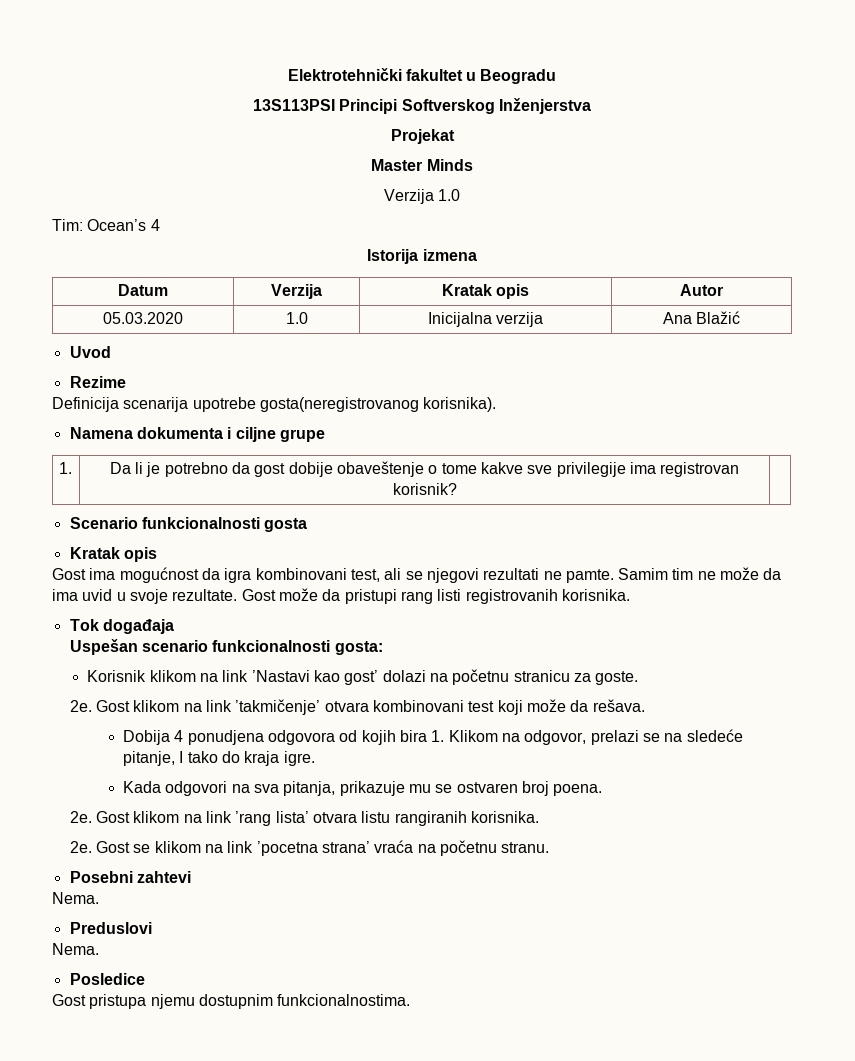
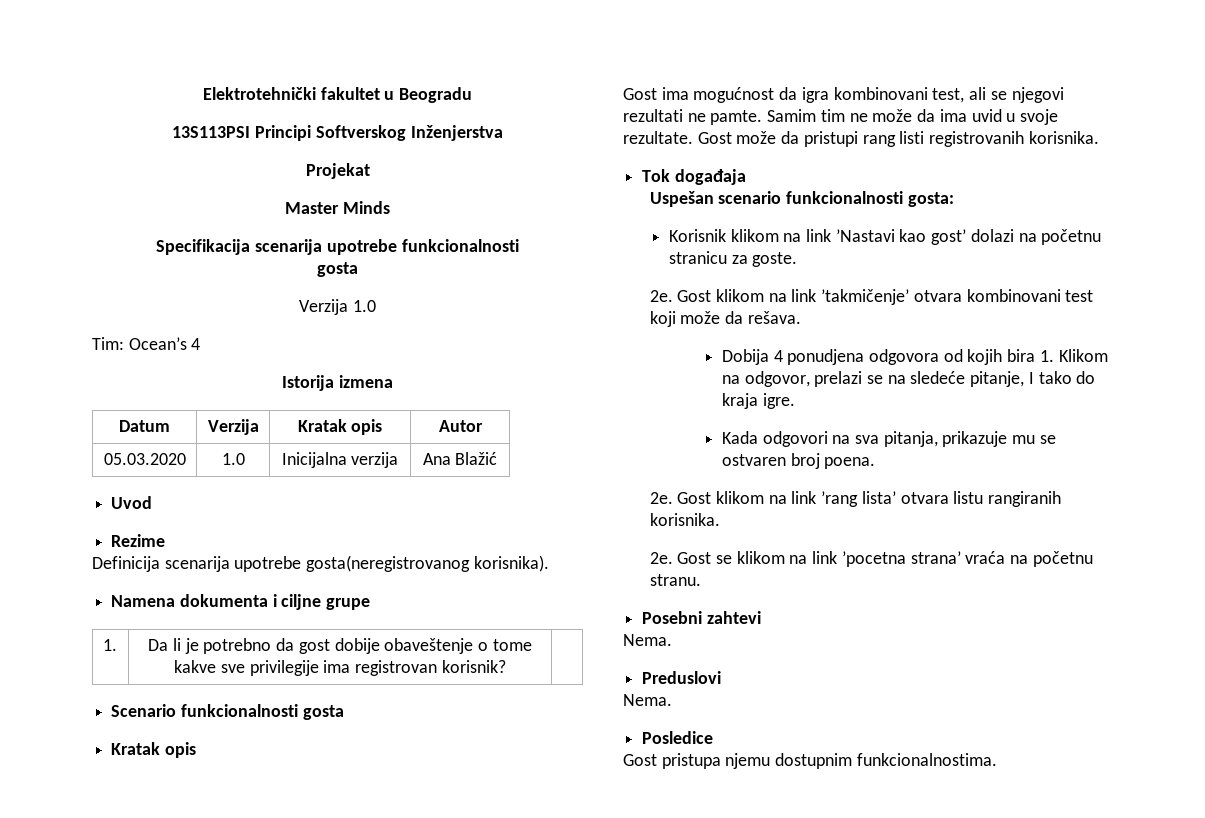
(473, 165) none -> [156,239,519,255] [317,262,358,277] // Specifikacija scenarija upotrebe funkcionalnosti // gosta

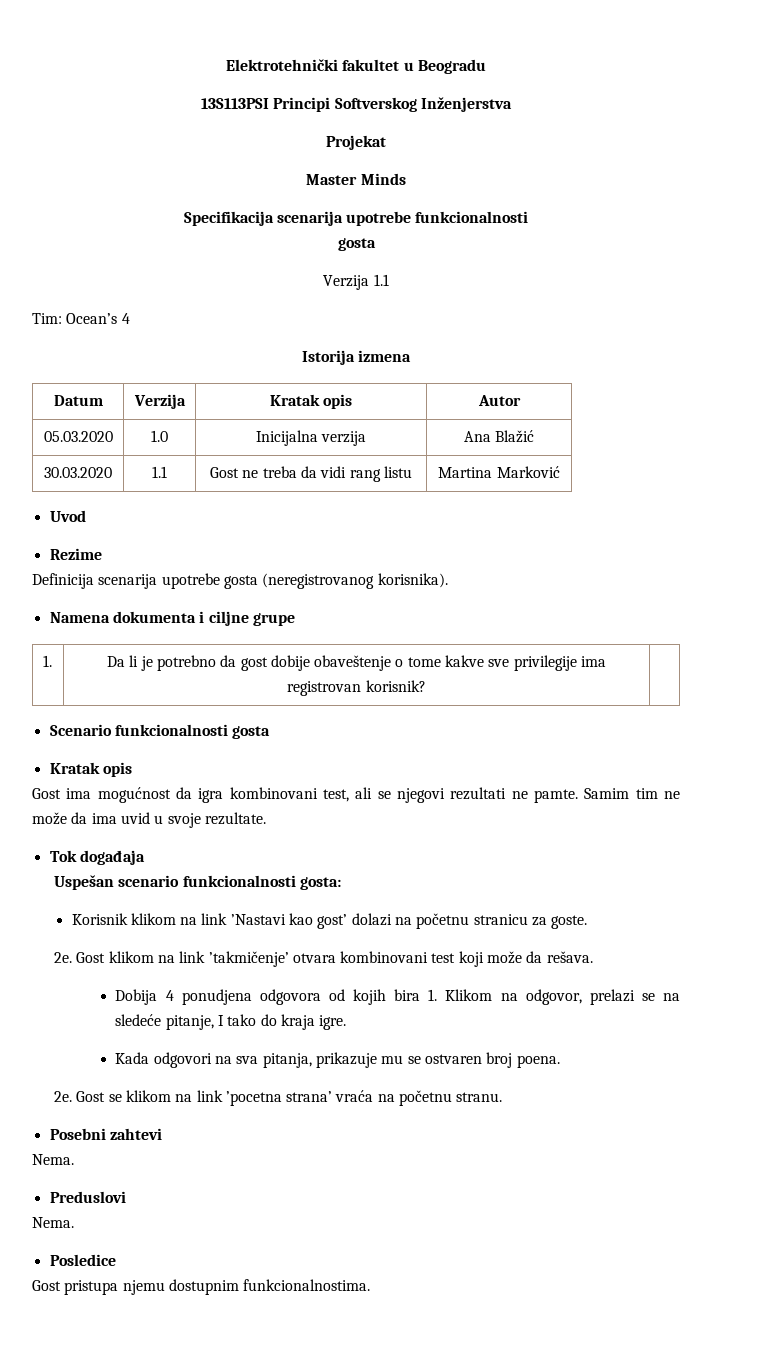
[352,300,376,312] 1.0 -> [373,274,389,286] 1.1
(498, 458) none -> [44,467,112,478] [152,466,167,478] [210,466,412,482] [438,466,560,478] // 30.03.2020 | 1.1 | Gost ne treba da vidi rang listu | Martina Marković
[306,555,471,572] gosta(neregistrovanog -> [223,573,375,589] gosta (neregistrovanog
[697,131,1099,147] Gost može da pristupi rang listi registrovanih korisnika. -> (266, 818) none
[649,491,1062,507] [649,513,720,526] // 2e. Gost klikom na link ’rang lista’ otvara listu rangiranih korisnika. -> (560, 1061) none

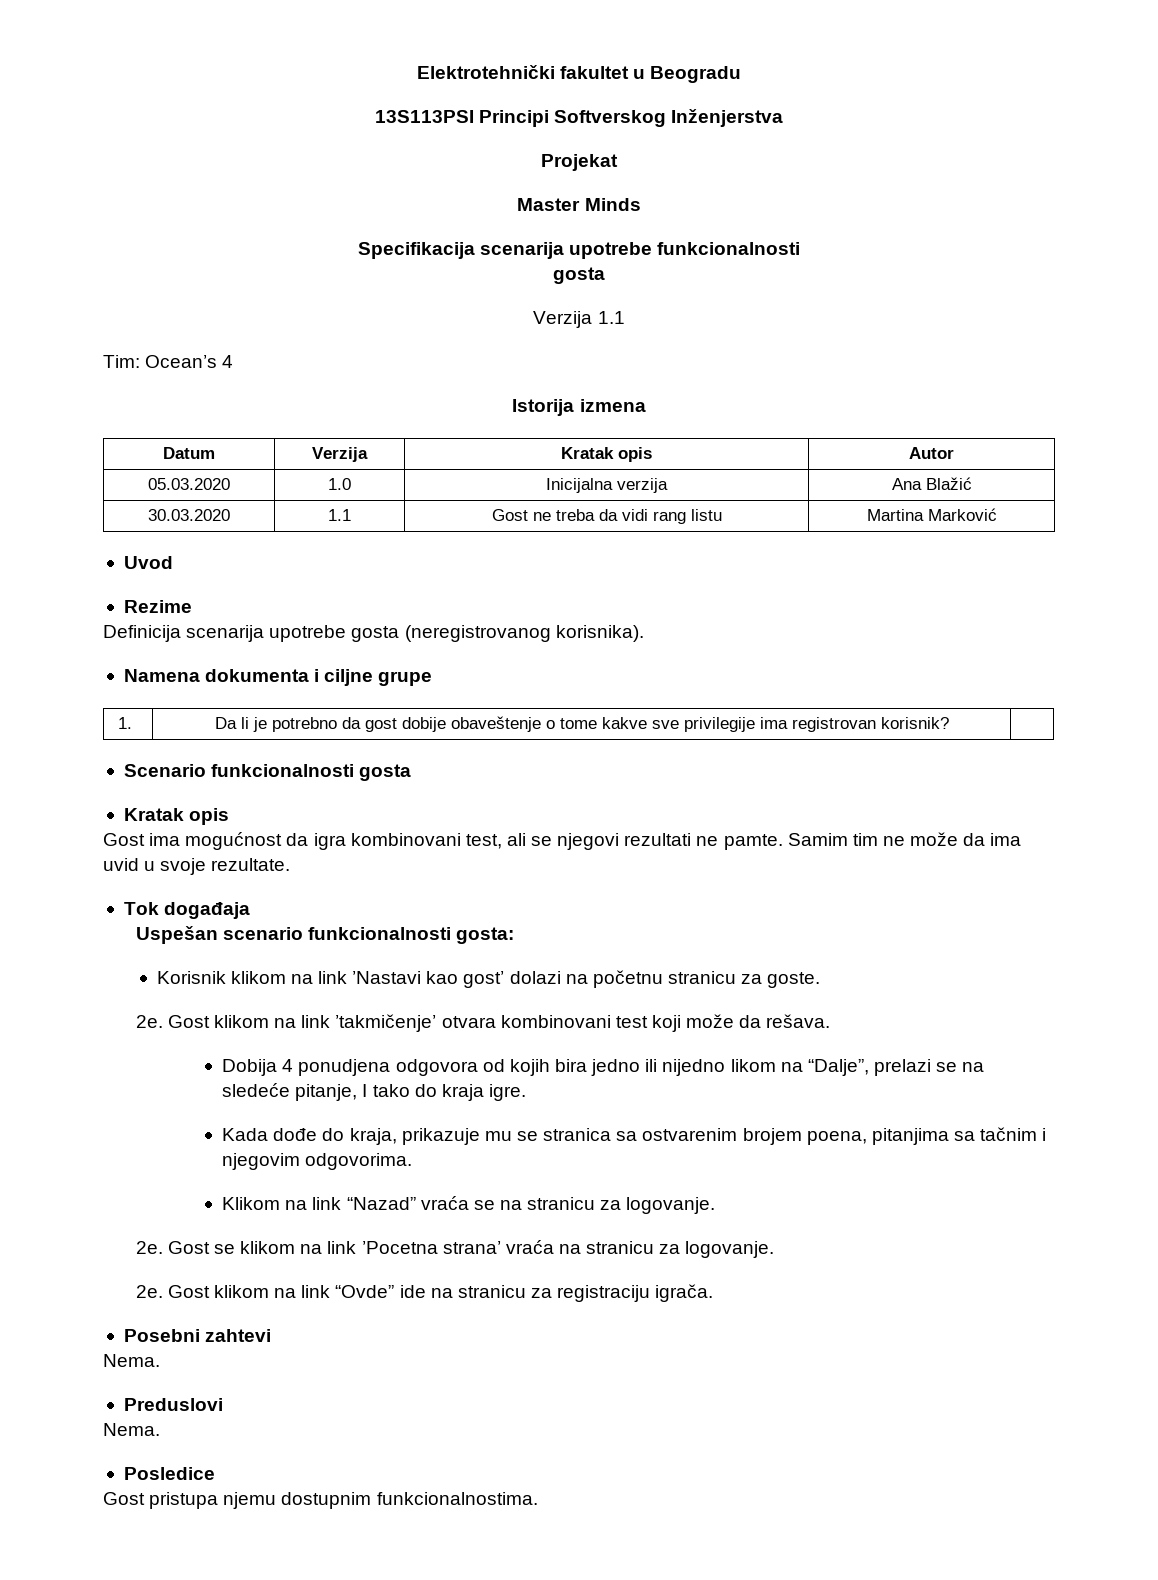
[428,989,582,1005] 1. Klikom na odgovor, -> [591,1059,869,1076] jedno ili nijedno likom na “Dalje”,
[153,1052,560,1068] odgovori na sva pitanja, prikazuje mu se ostvaren broj poena. -> [273,1127,1047,1145] [222,1153,413,1170] [222,1196,716,1214] dođe do kraja, prikazuje mu se stranica sa ostvarenim brojem poena, pitanjima sa tačnim i njegovim odgovorima. // Klikom na link “Nazad” vraća se na stranicu za logovanje.
[225,1091,282,1106] ’pocetna -> [361,1241,438,1254] ’Pocetna
[399,1090,503,1106] početnu stranu. -> [586,1241,775,1258] [135,1284,714,1302] stranicu za logovanje. // 2e. Gost klikom na link “Ovde” ide na stranicu za registraciju igrača.

